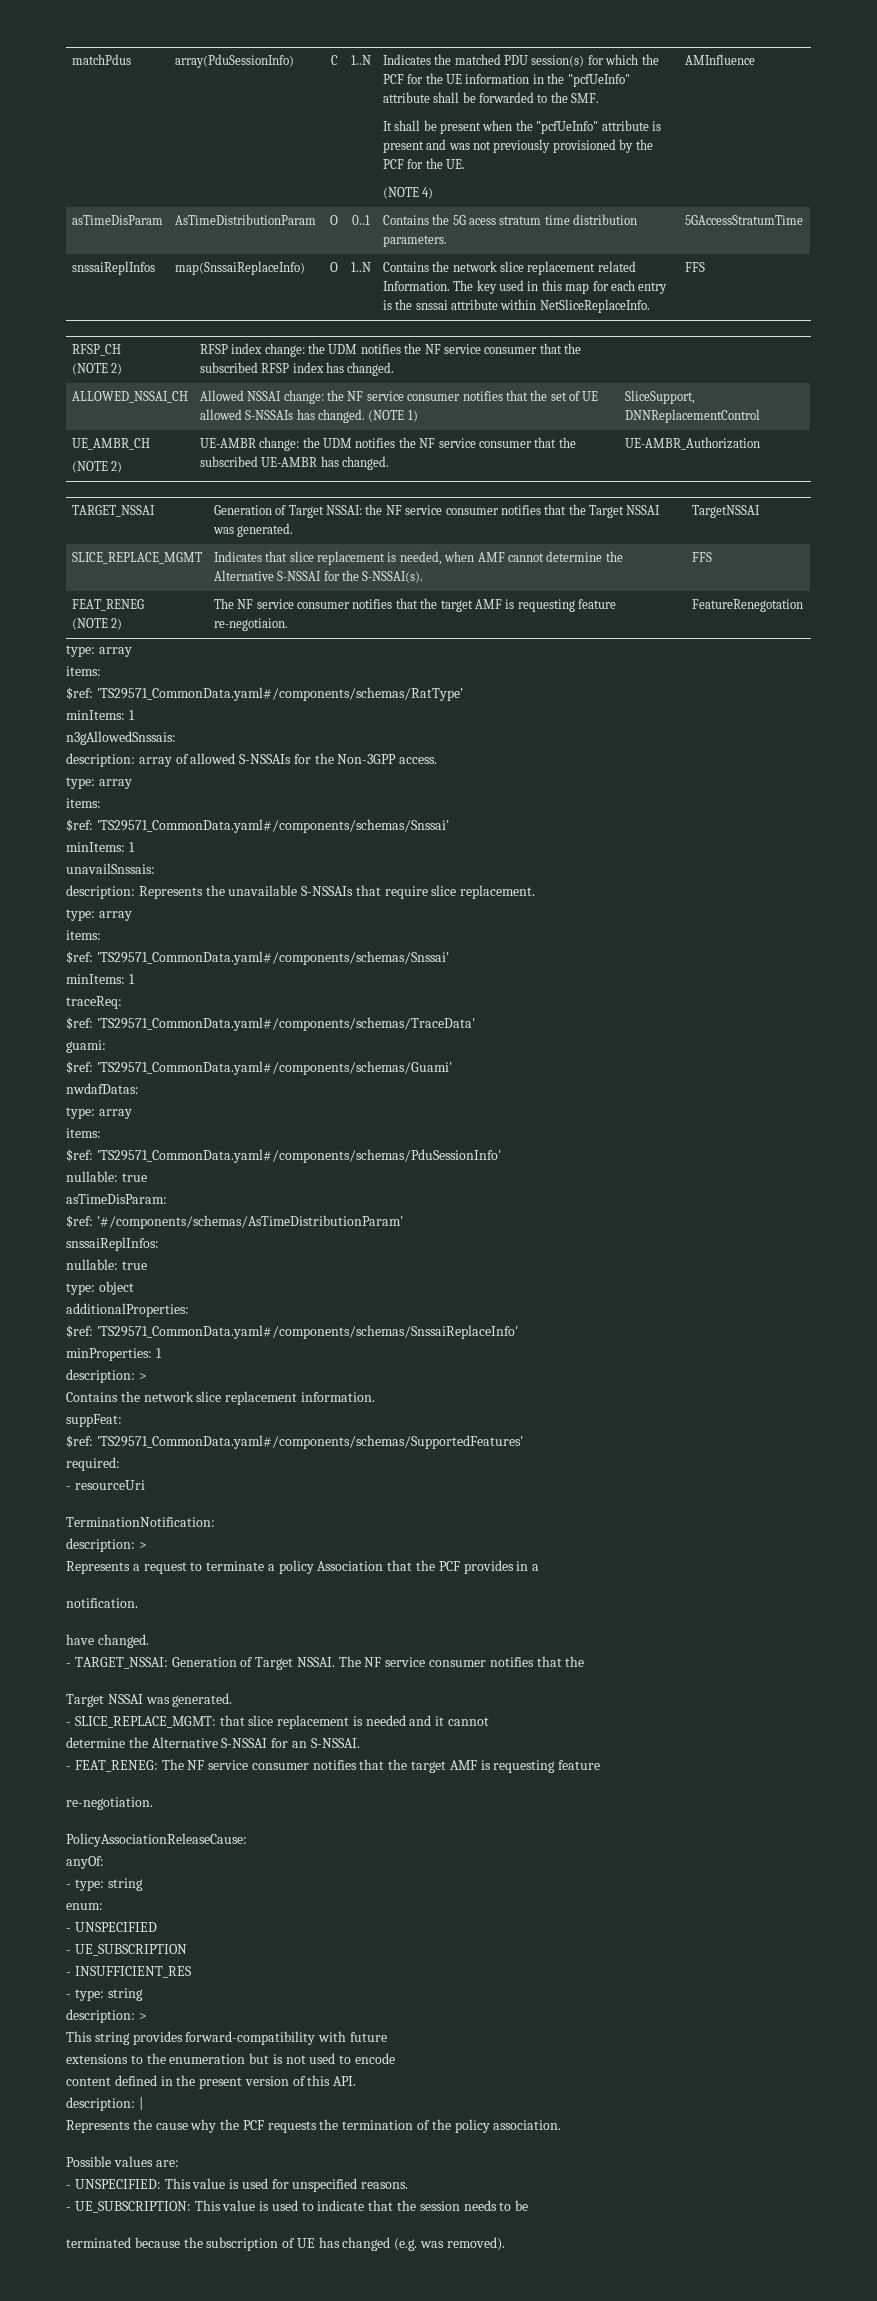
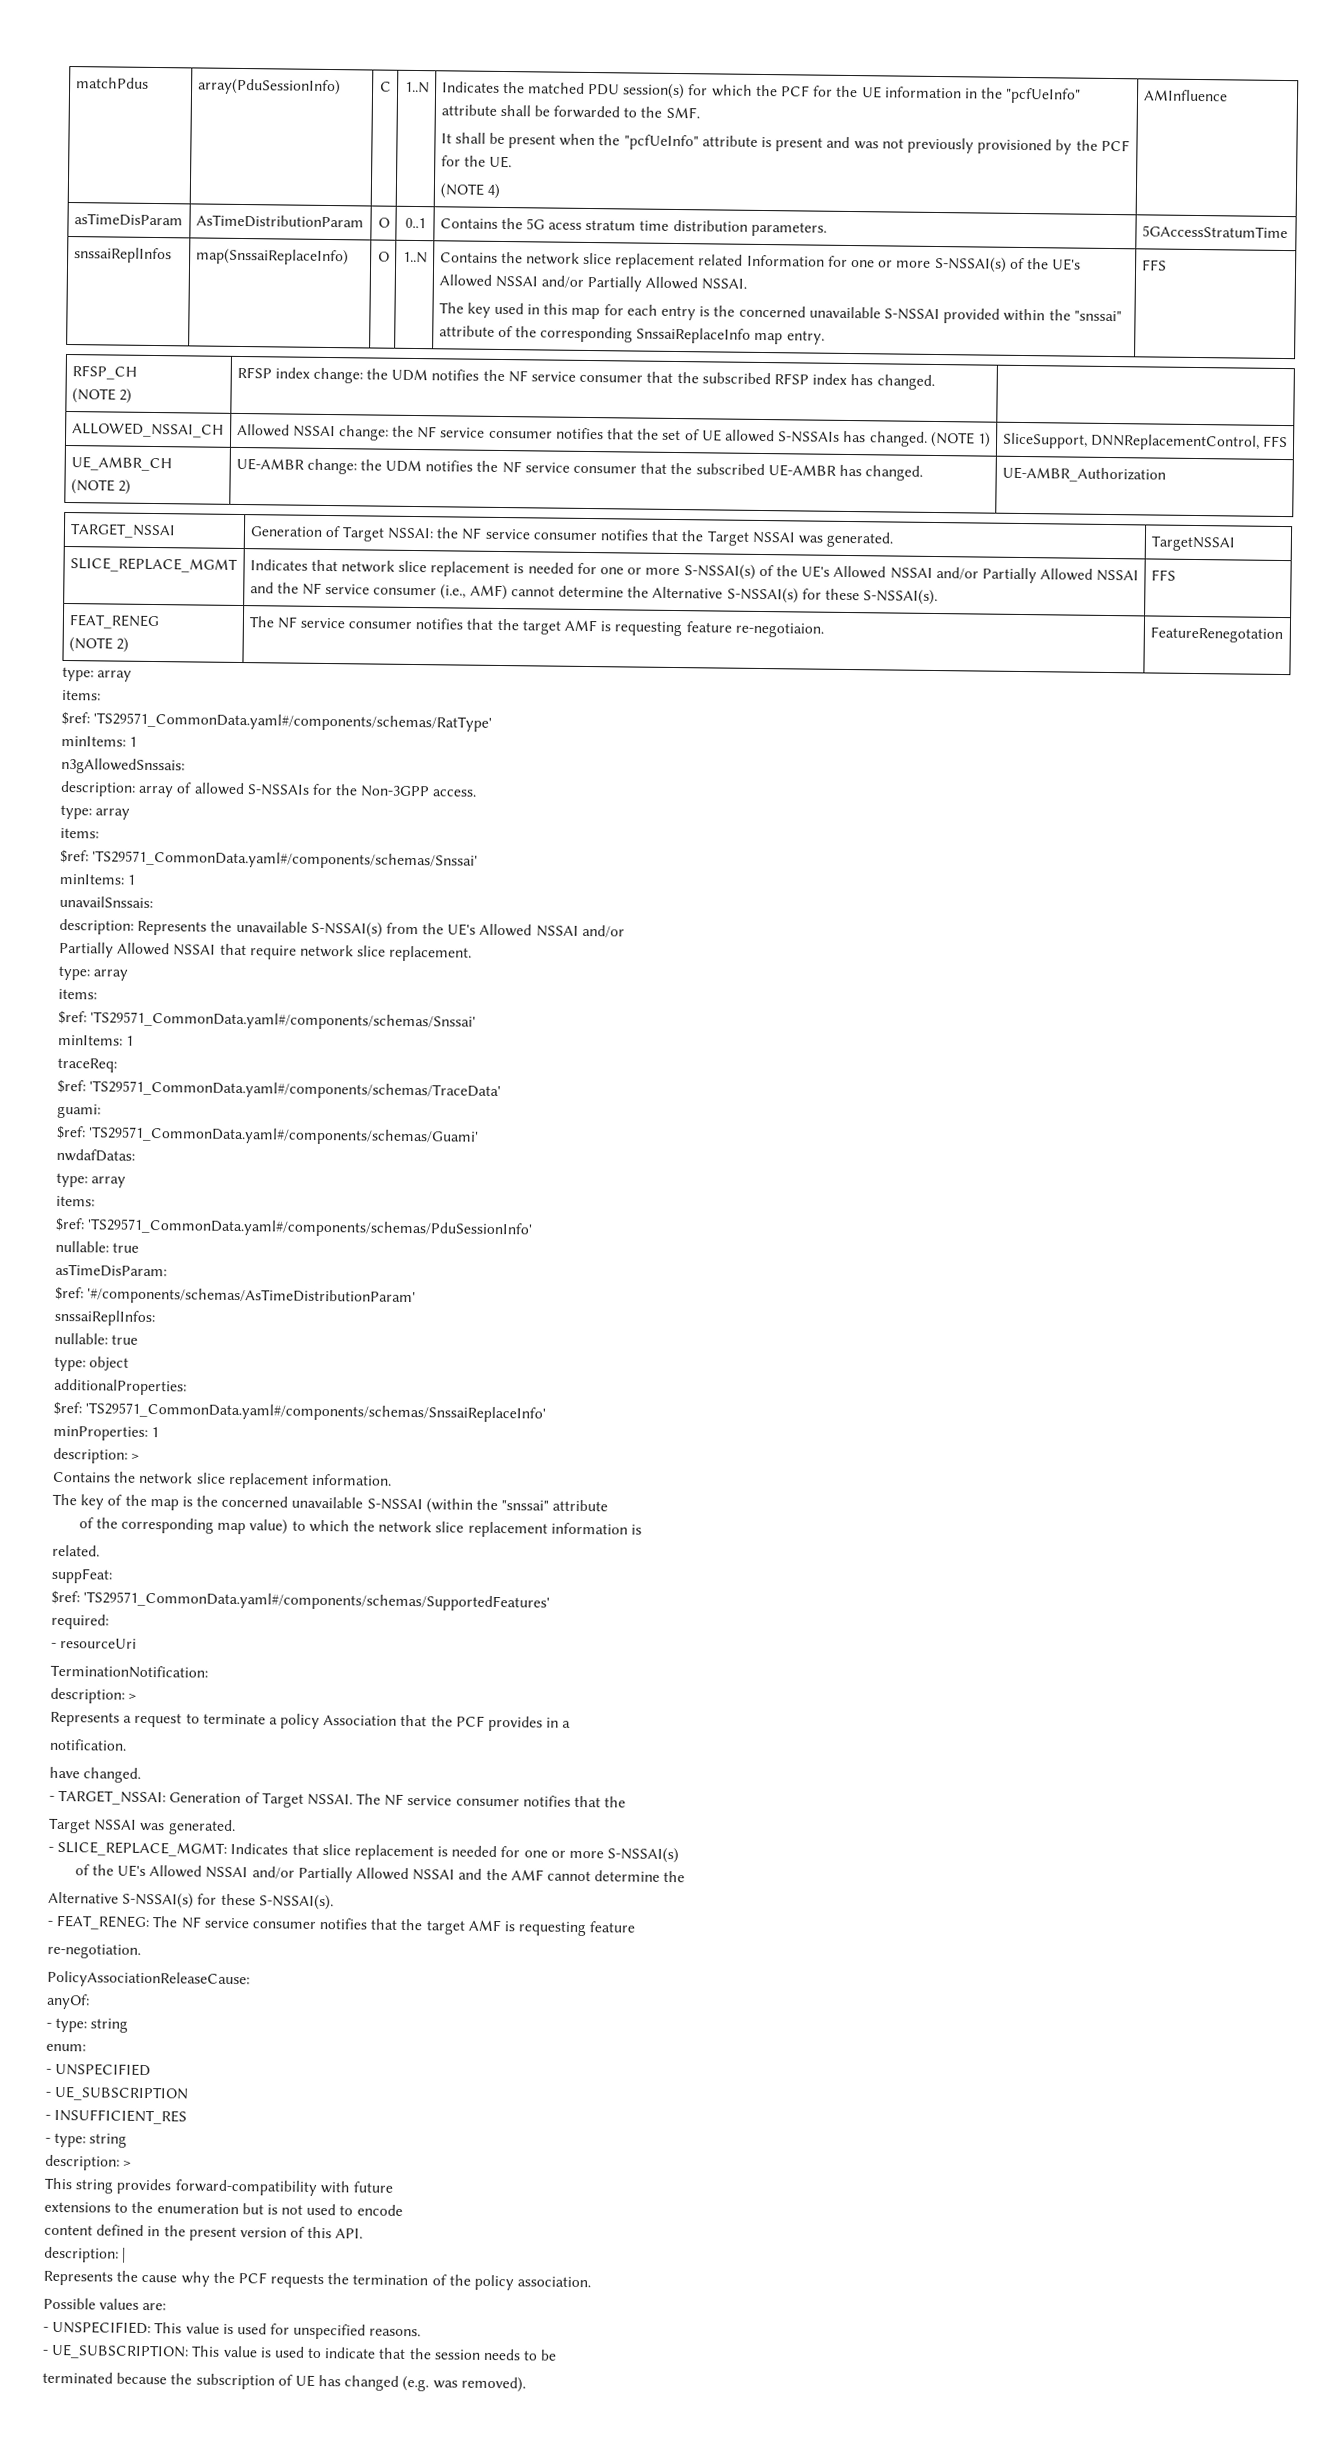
[382,281,450,291] Information. -> [746,254,1082,273] [438,274,748,292] Information for one or more S-NSSAI(s) of the UE's Allowed NSSAI and/or Partially Allowed NSSAI. //
[415,299,650,313] snssai attribute within NetSliceReplaceInfo. -> [738,305,1122,324] [438,325,825,345] concerned unavailable S-NSSAI provided within the "snssai" attribute of the corresponding SnssaiReplaceInfo map entry.
[624,409,760,423] DNNReplacementControl -> [1089,433,1288,451] DNNReplacementControl, FFS
[289,551,505,565] slice replacement is needed, when AMF -> [340,560,1140,584] [249,582,508,601] network slice replacement is needed for one or more S-NSSAI(s) of the UE's Allowed NSSAI and/or Partially Allowed NSSAI and the NF service consumer (i.e., AMF)
[277,570,360,581] S-NSSAI for the -> [726,587,860,604] S-NSSAI(s) for these
[301,886,354,896] S-NSSAIs -> [310,921,625,938] [59,941,217,958] S-NSSAI(s) from the UE's Allowed NSSAI and/or // Partially Allowed NSSAI
(428, 892) none -> [299,944,354,958] network
(375, 1397) none -> [52,1493,609,1514] [78,1517,642,1538] [52,1544,100,1557] // The key of the map is the concerned unavailable S-NSSAI (within the "snssai" attribute // of the corresponding map value) to which the network slice replacement information is // related.
(216, 1722) none -> [230,1842,289,1855] Indicates
[409,1715,490,1726] [66,1737,360,1748] and it cannot // determine the Alternative S-NSSAI for an S-NSSAI. -> [500,1846,680,1864] [74,1864,686,1883] [48,1891,334,1911] for one or more S-NSSAI(s) // of the UE's Allowed NSSAI and/or Partially Allowed NSSAI and the AMF cannot determine the // Alternative S-NSSAI(s) for these S-NSSAI(s).

